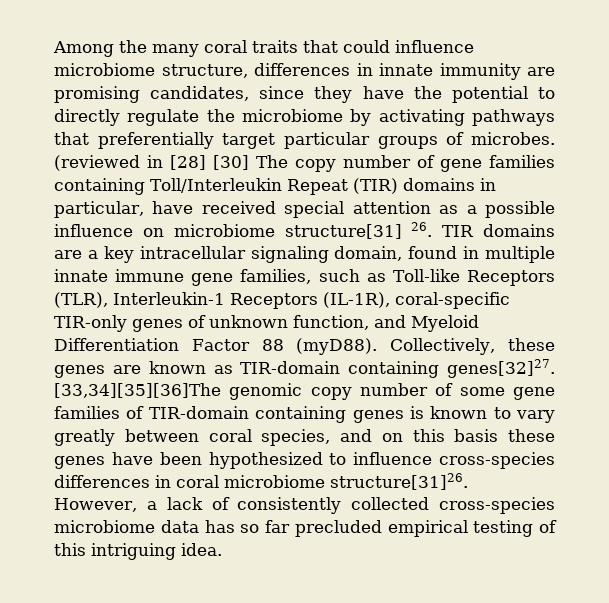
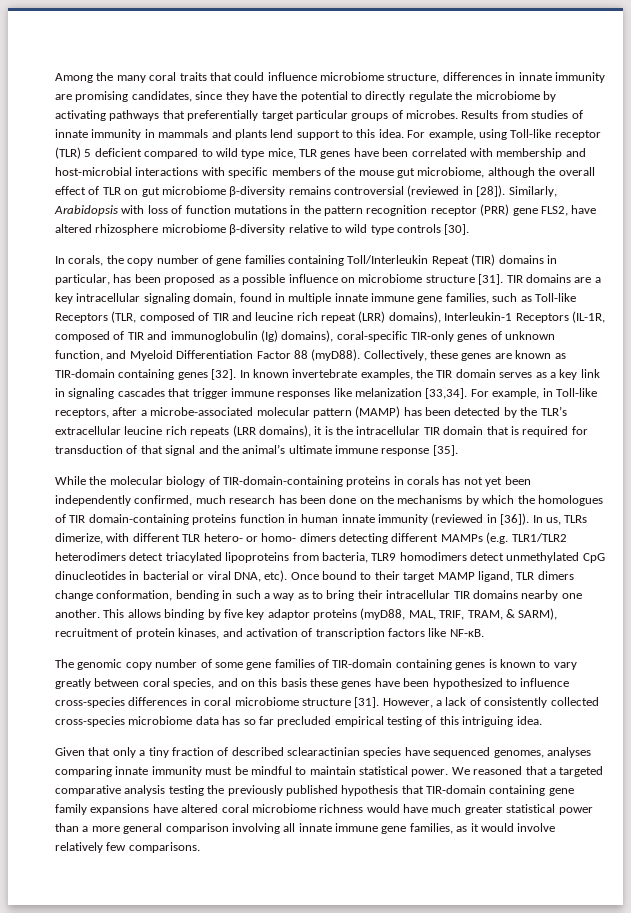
[54,155,288,171] (reviewed in [28] [30] The -> [461,110,583,119] [55,129,601,140] [55,147,586,159] [55,167,595,178] [55,185,557,197] [54,204,597,216] [55,224,470,235] [55,255,124,266] Results from studies of innate immunity in mammals and plants lend support to this idea. For example, using Toll-like receptor (TLR) 5 deficient compared to wild type mice, TLR genes have been correlated with membership and host-microbial interactions with specific members of the mouse gut microbiome, although the overall effect of TLR on gut microbiome β-diversity remains controversial (reviewed in [28]). Similarly, Arabidopsis with loss of function mutations in the pattern recognition receptor (PRR) gene FLS2, have altered rhizosphere microbiome β-diversity relative to wild type controls [30]. // In corals, the
[152,201,431,218] have received special attention -> [113,274,216,285] has been proposed
[284,222,433,239] structure[31] 26. -> [425,274,504,285] structure [31].
[54,292,390,309] (TLR), Interleukin-1 Receptors (IL-1R), -> [111,311,605,323] [55,330,334,342] (TLR, composed of TIR and leucine rich repeat (LRR) domains), Interleukin-1 Receptors (IL-1R, composed of TIR and immunoglobulin (Ig) domains),
[447,359,555,378] [54,383,221,398] genes[32]27. [33,34][35][36]The -> [177,369,600,380] [55,388,597,399] [55,406,567,418] [55,425,588,437] [55,444,458,456] [55,476,531,487] [55,495,603,506] [55,513,588,525] [55,532,567,544] [55,552,605,563] [55,570,574,582] [55,590,582,601] [55,608,558,620] [55,628,484,639] [55,659,74,668] genes [32]. In known invertebrate examples, the TIR domain serves as a key link in signaling cascades that trigger immune responses like melanization [33,34]. For example, in Toll-like receptors, after a microbe-associated molecular pattern (MAMP) has been detected by the TLR’s extracellular leucine rich repeats (LRR domains), it is the intracellular TIR domain that is required for transduction of that signal and the animal’s ultimate immune response [35]. // While the molecular biology of TIR-domain-containing proteins in corals has not yet been independently confirmed, much research has been done on the mechanisms by which the homologues of TIR domain-containing proteins function in human innate immunity (reviewed in [36]). In us, TLRs dimerize, with different TLR hetero- or homo- dimers detecting different MAMPs (e.g. TLR1/TLR2 heterodimers detect triacylated lipoproteins from bacteria, TLR9 homodimers detect unmethylated CpG dinucleotides in bacterial or viral DNA, etc). Once bound to their target MAMP ligand, TLR dimers change conformation, bending in such a way as to bring their intracellular TIR domains nearby one another. This allows binding by five key adaptor proteins (myD88, MAL, TRIF, TRAM, & SARM), recruitment of protein kinases, and activation of transcription factors like NF-κB. // The
[330,473,468,490] structure[31]26. -> [301,697,380,708] structure [31].
(222, 549) none -> [55,747,591,758] [55,766,604,777] [55,785,574,796] [55,804,593,815] [55,823,556,834] [55,842,200,853] // Given that only a tiny fraction of described sclearactinian species have sequenced genomes, analyses comparing innate immunity must be mindful to maintain statistical power. We reasoned that a targeted comparative analysis testing the previously published hypothesis that TIR-domain containing gene family expansions have altered coral microbiome richness would have much greater statistical power than a more general comparison involving all innate immune gene families, as it would involve relatively few comparisons.

